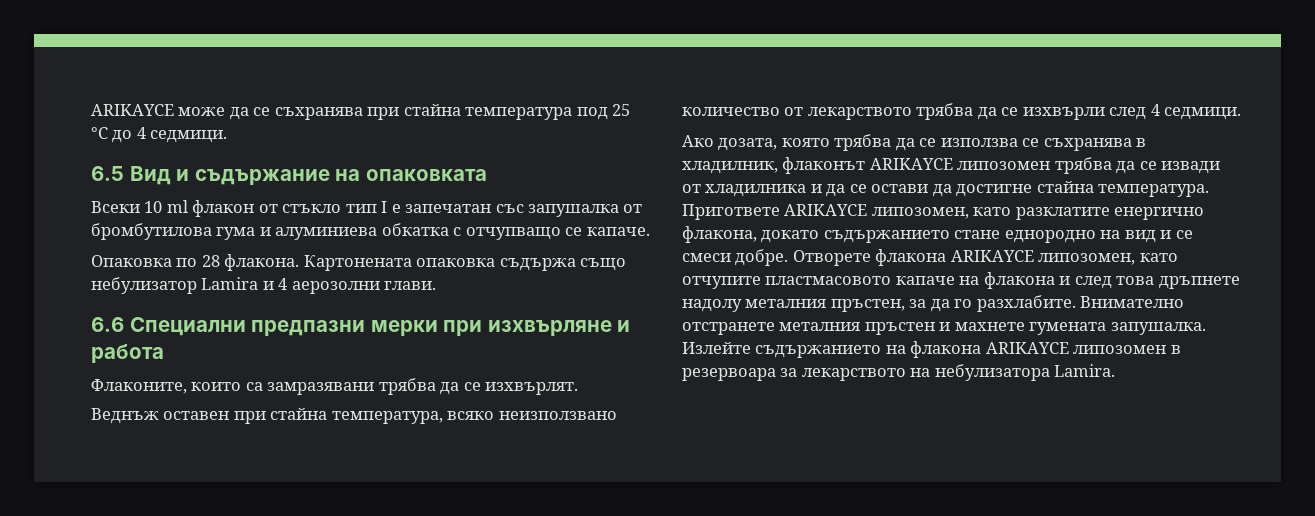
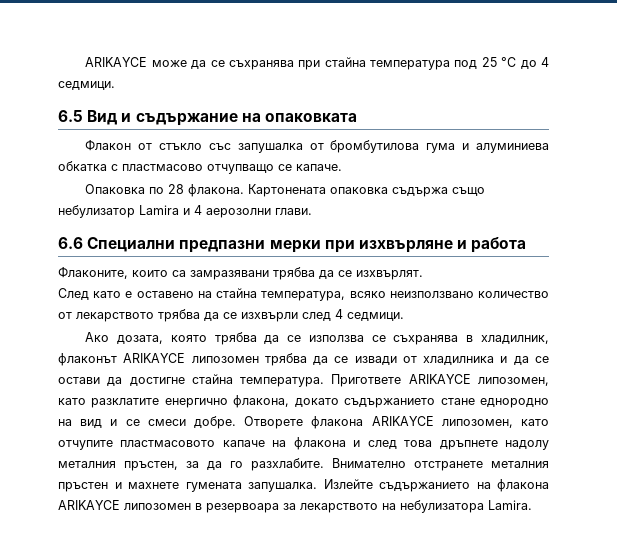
[91,200,492,217] Всеки 10 ml флакон от стъкло тип І е запечатан -> [85,140,203,151] Флакон от стъкло
(462, 231) none -> [122,164,203,171] пластмасово
[91,408,266,424] Веднъж оставен при -> [58,288,212,300] След като е оставено на

